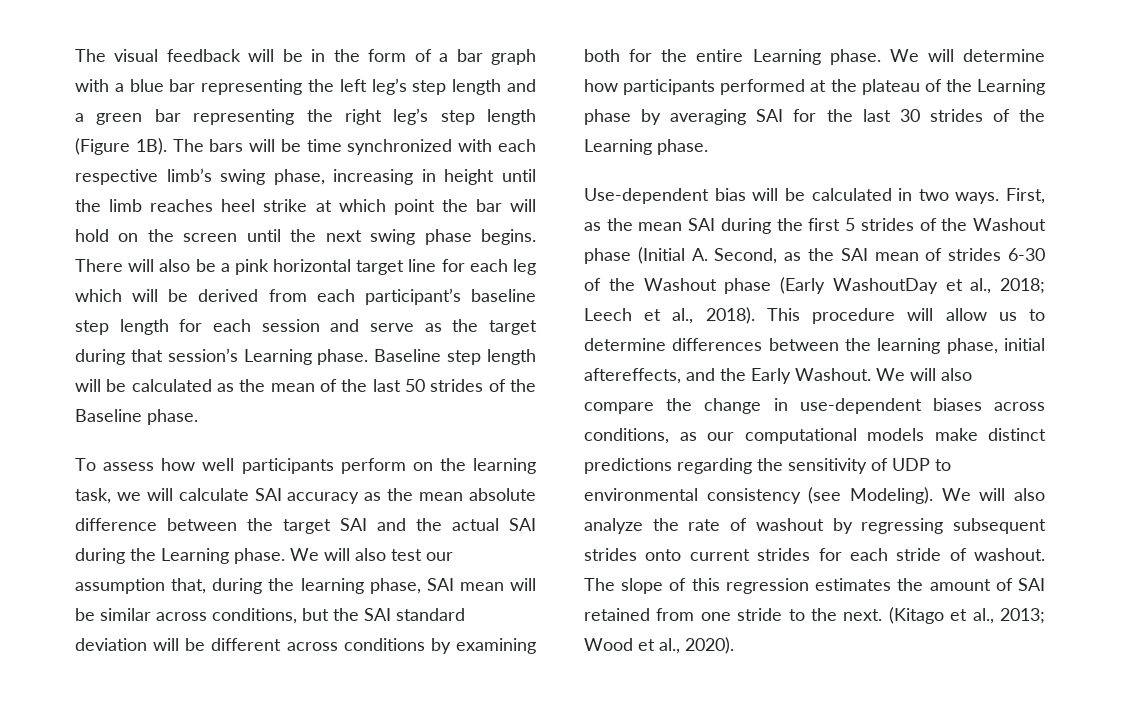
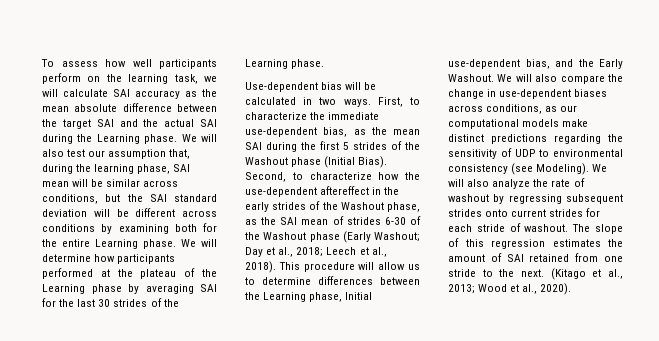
[75,49,536,65] [75,78,536,95] [75,108,536,125] [75,138,536,155] [75,168,536,185] [75,199,536,215] [75,229,536,245] [75,259,536,275] [75,288,536,305] [75,319,537,335] [75,348,536,365] [75,379,536,392] [75,409,198,425] The visual feedback will be in the form of a bar graph with a blue bar representing the left leg’s step length and a green bar representing the right leg’s step length (Figure 1B). The bars will be time synchronized with each respective limb’s swing phase, increasing in height until the limb reaches heel strike at which point the bar will hold on the screen until the next swing phase begins. There will also be a pink horizontal target line for each leg which will be derived from each participant’s baseline step length for each session and serve as the target during that session’s Learning phase. Baseline step length will be calculated as the mean of the last 50 strides of the Baseline phase. // -> (41, 63) none
(1045, 196) none -> [410,97,420,105] [245,112,380,120] [245,127,348,137] to characterize the immediate use-dependent bias,
[691,248,778,264] A. Second, -> [358,156,388,168] [245,172,420,182] [245,186,400,197] [245,201,420,212] Bias). Second, to characterize how the use-dependent aftereffect in the early strides of the Washout phase,
[832,278,938,294] WashoutDay -> [374,232,420,242] [245,247,263,257] Washout; Day
[877,338,1045,354] [584,368,681,384] learning phase, initial aftereffects, -> [263,292,373,302] [448,59,550,69] Learning phase, Initial use-dependent bias,

